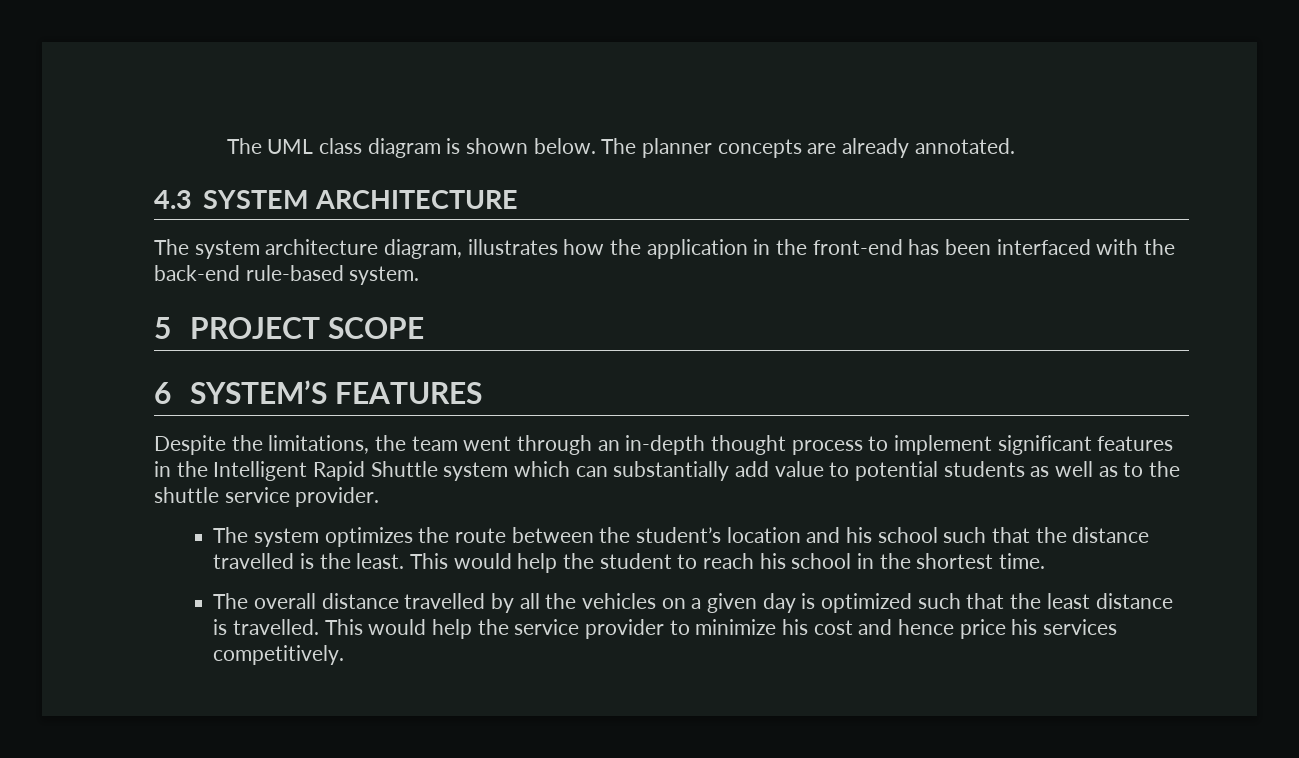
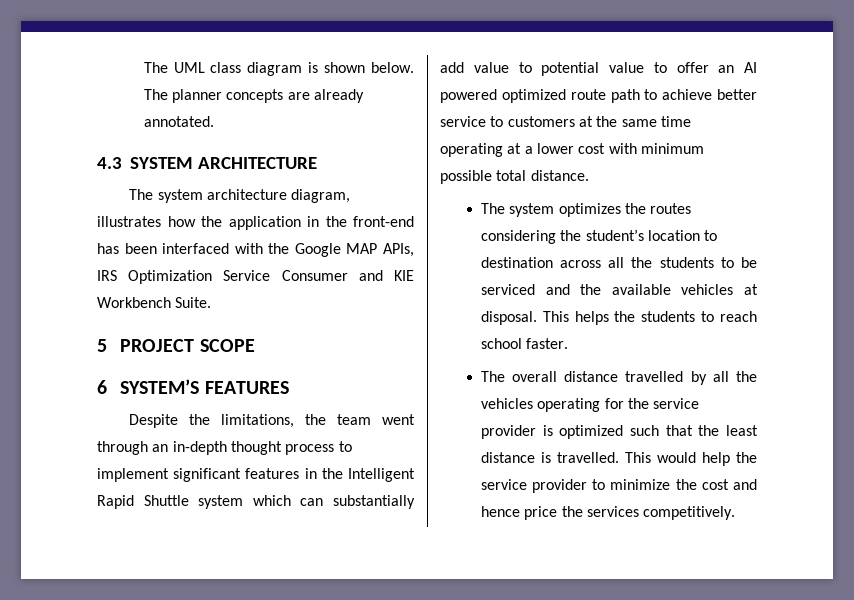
[154,265,420,285] back-end rule-based system. -> [294,243,414,257] [97,270,414,284] [97,297,212,308] Google MAP APIs, IRS Optimization Service Consumer and KIE Workbench Suite.
[943,461,1181,477] [154,487,380,507] students as well as to the shuttle service provider. -> [609,62,757,73] [440,89,757,103] [440,116,691,127] [440,143,704,157] [440,170,589,184] value to offer an AI powered optimized route path to achieve better service to customers at the same time operating at a lower cost with minimum possible total distance.
[455,527,594,543] route between -> [650,203,692,214] [480,230,556,244] routes considering
[806,527,1150,543] [213,553,1046,573] and his school such that the distance travelled is the least. This would help the student to reach his school in the shortest time. -> [704,230,718,241] [480,257,757,268] [480,284,758,295] [480,311,757,325] [480,338,569,349] to destination across all the students to be serviced and the available vehicles at disposal. This helps the students to reach school faster.
[661,593,796,613] on a given day -> [537,398,700,412] [480,425,536,439] operating for the service provider
[782,619,809,635] his -> [675,479,697,490] the
[1011,619,1038,635] his -> [561,506,583,517] the

